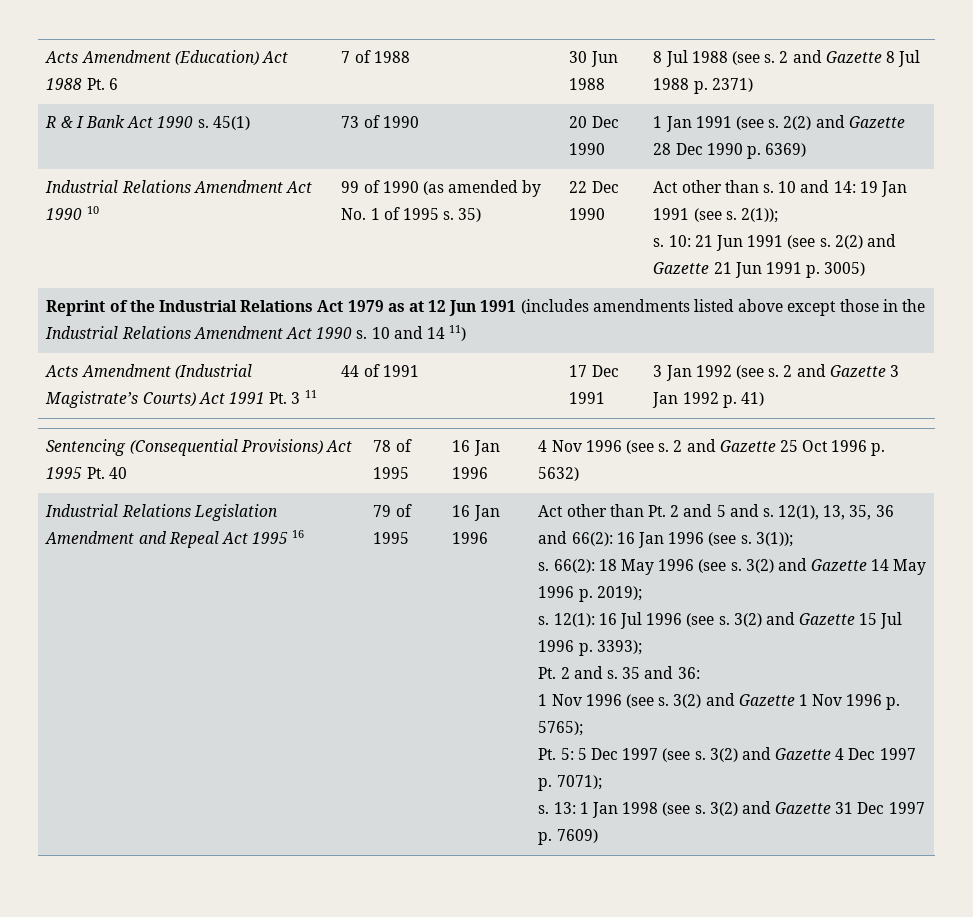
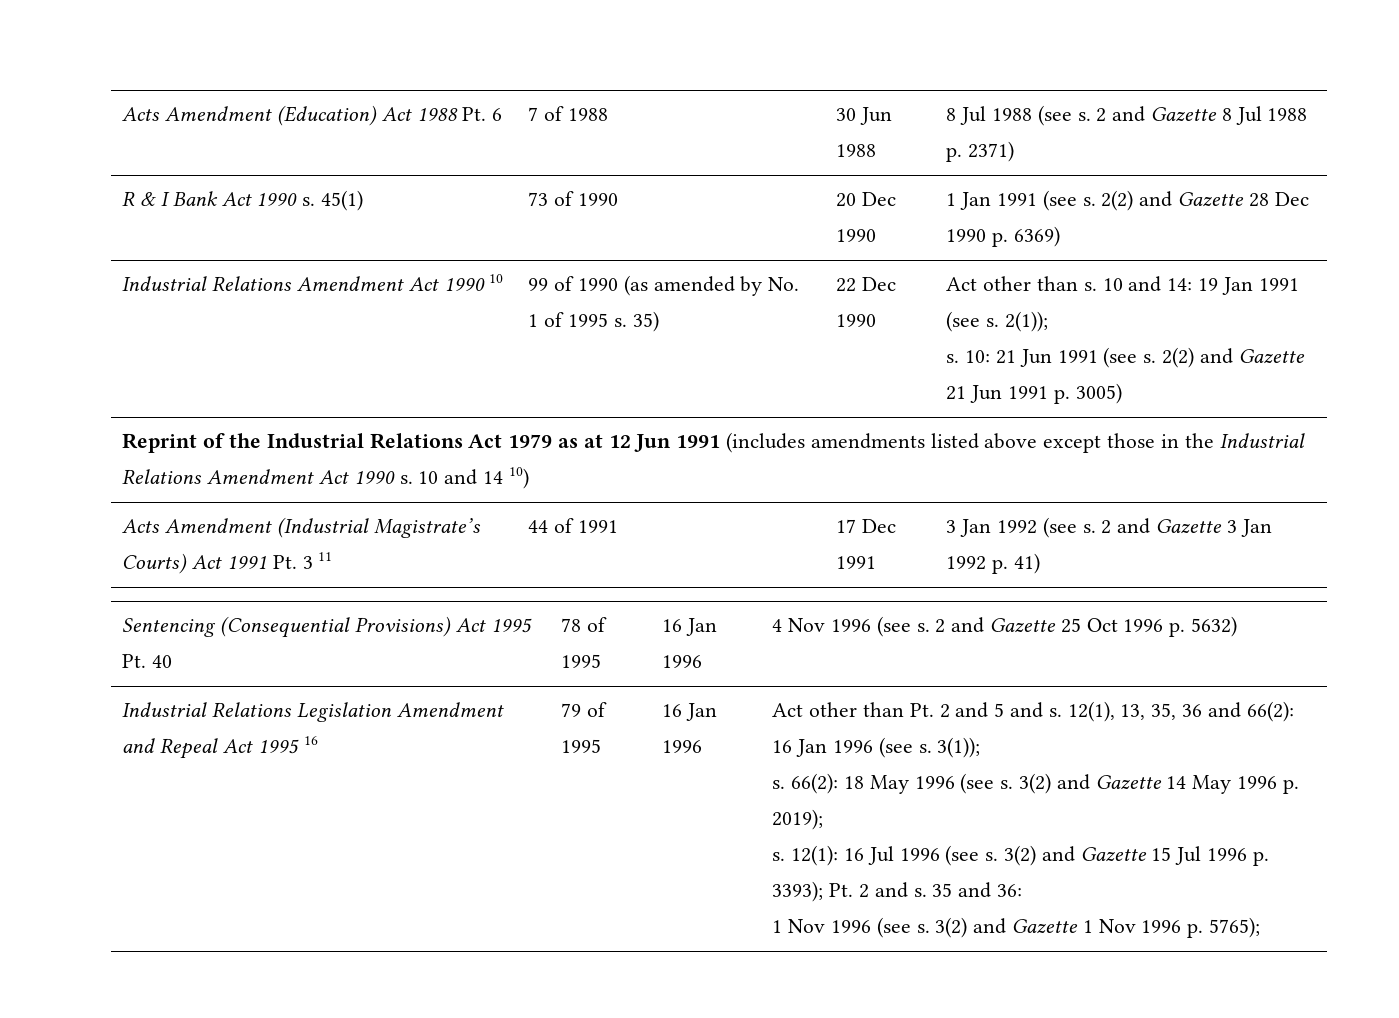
[449,325,467,341] 11) -> [508,467,529,489] 10)
(642, 647) // -> (824, 891) none
[538,747,916,762] [538,775,602,791] [538,801,925,818] [538,829,598,845] // Pt. 5: 5 Dec 1997 (see s. 3(2) and Gazette 4 Dec 1997 p. 7071); // s. 13: 1 Jan 1998 (see s. 3(2) and Gazette 31 Dec 1997 p. 7609) -> (1261, 927) none

